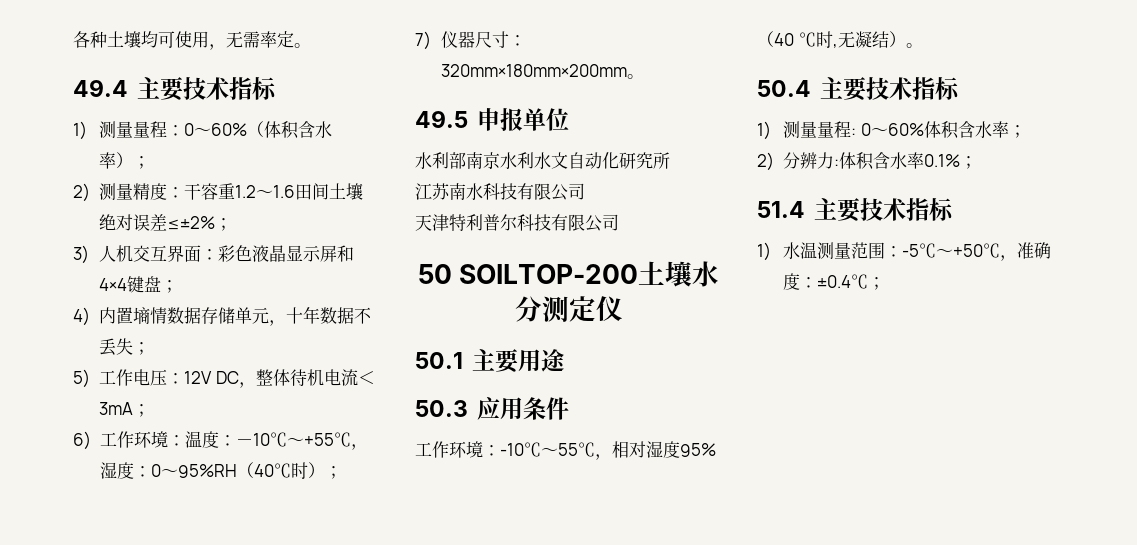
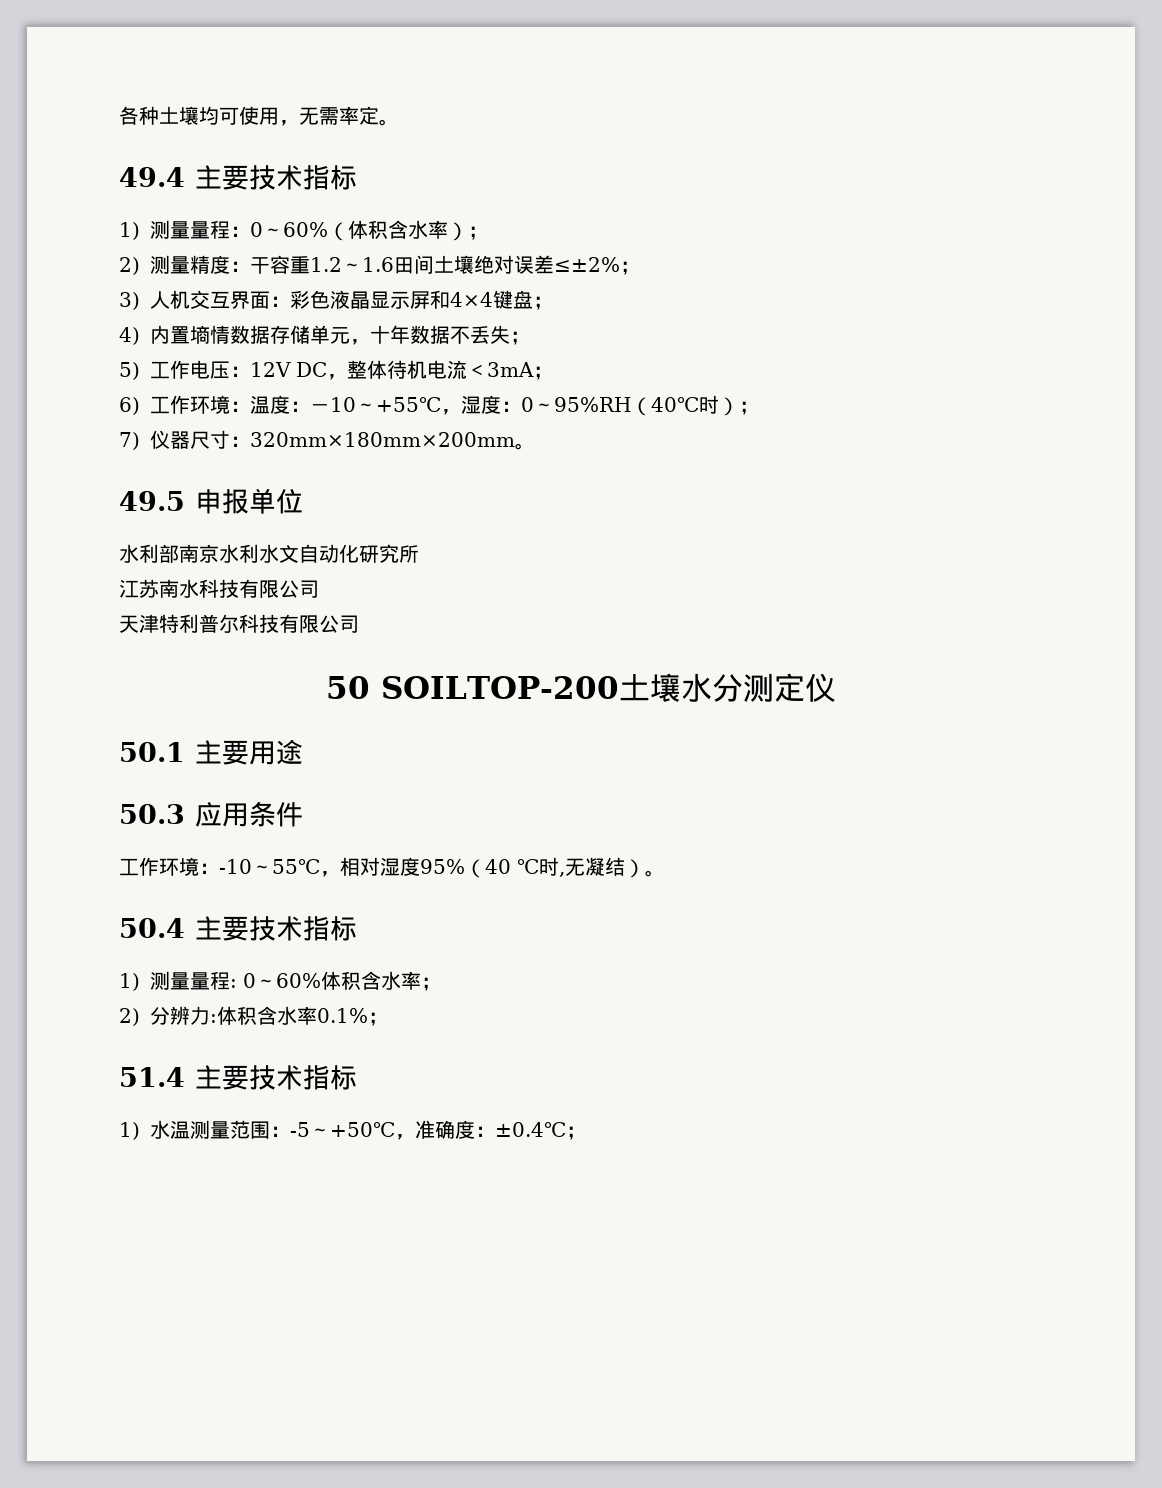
[252,432,287,447] 10℃ -> [330,397,356,412] 10
[500,442,541,457] -10℃ -> [219,859,252,874] -10
[902,243,937,258] -5℃ -> [290,1122,310,1137] -5

